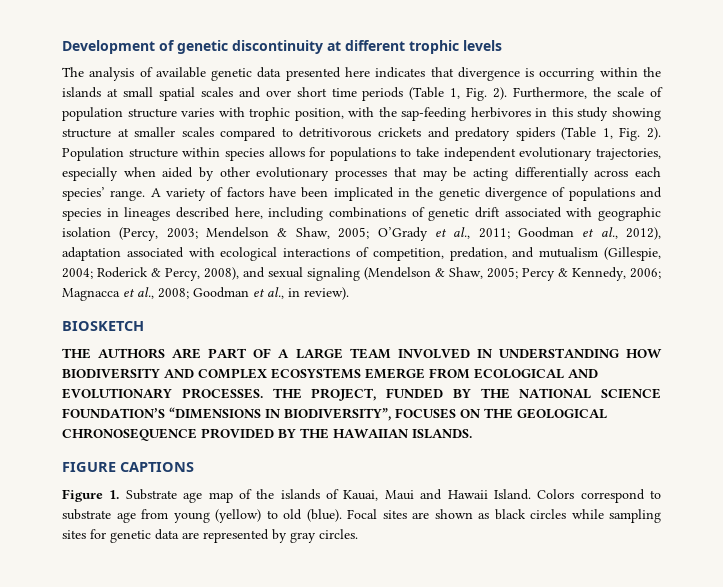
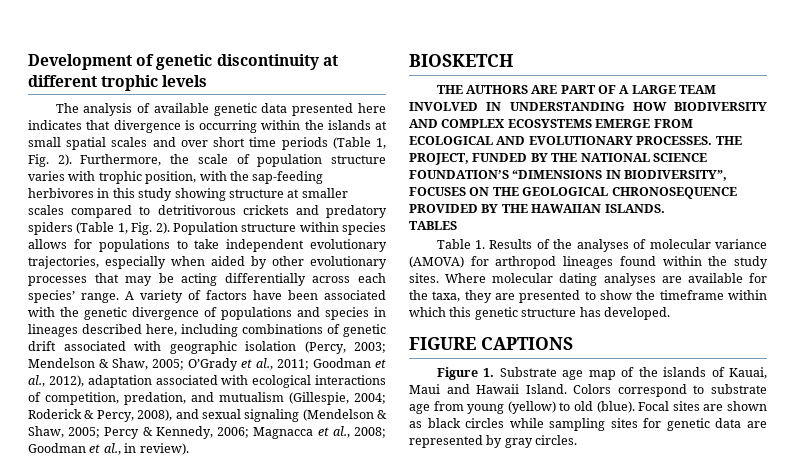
[333,187,410,201] implicated in -> [324,290,386,300] [28,307,55,317] associated with
(472, 434) none -> [409,221,457,230] [436,239,767,252] [409,256,768,269] [409,273,767,286] [409,290,767,303] [409,307,670,320] // TABLES // Table 1. Results of the analyses of molecular variance (AMOVA) for arthropod lineages found within the study sites. Where molecular dating analyses are available for the taxa, they are presented to show the timeframe within which this genetic structure has developed.

